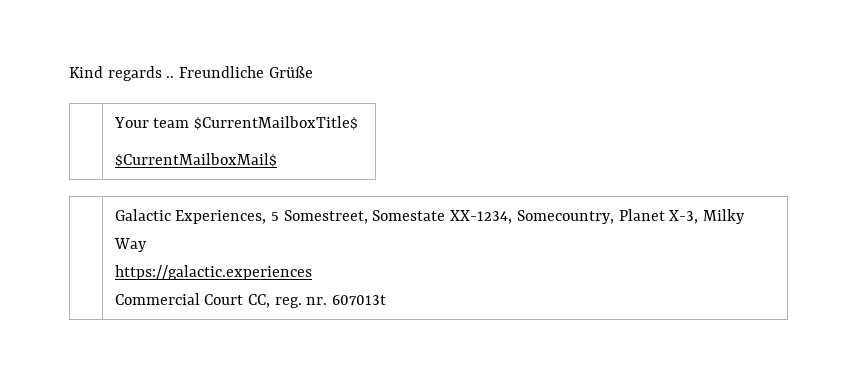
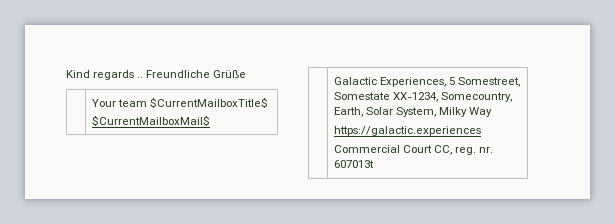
[618,209,699,224] Planet X-3, -> [333,107,436,117] Earth, Solar System,

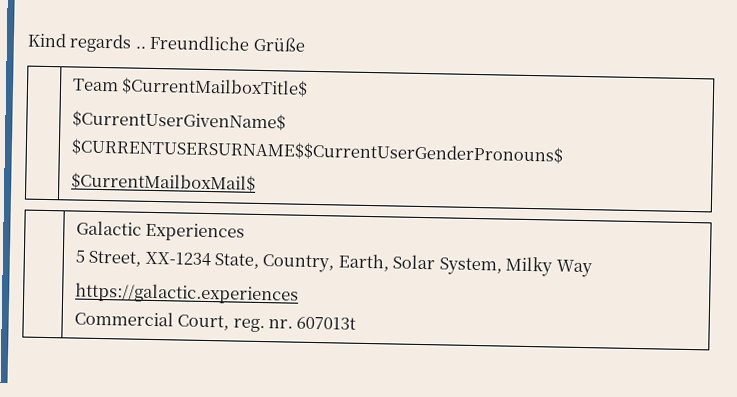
[91,99,147,107] Your team -> [71,78,119,92] Team
(268, 102) none -> [71,110,286,131] [70,138,563,164] // $CurrentUserGivenName$ $CURRENTUSERSURNAME$$CurrentUserGenderPronouns$
[379,77,521,87] [333,92,512,102] Experiences, 5 Somestreet, Somestate XX-1234, Somecountry, -> [145,222,246,242] [74,249,335,273] Experiences // 5 Street, XX-1234 State, Country,
[402,145,452,155] Court CC, -> [177,314,230,331] Court,

